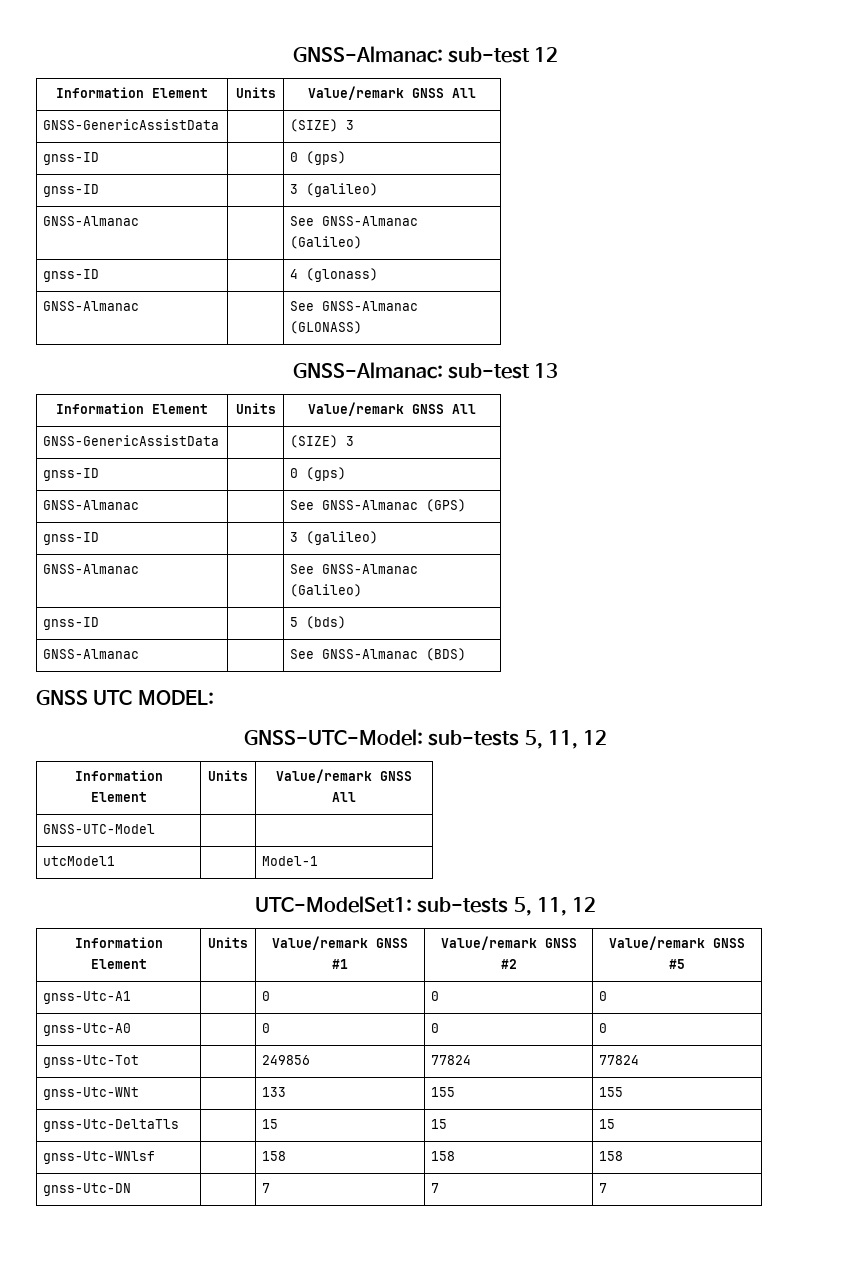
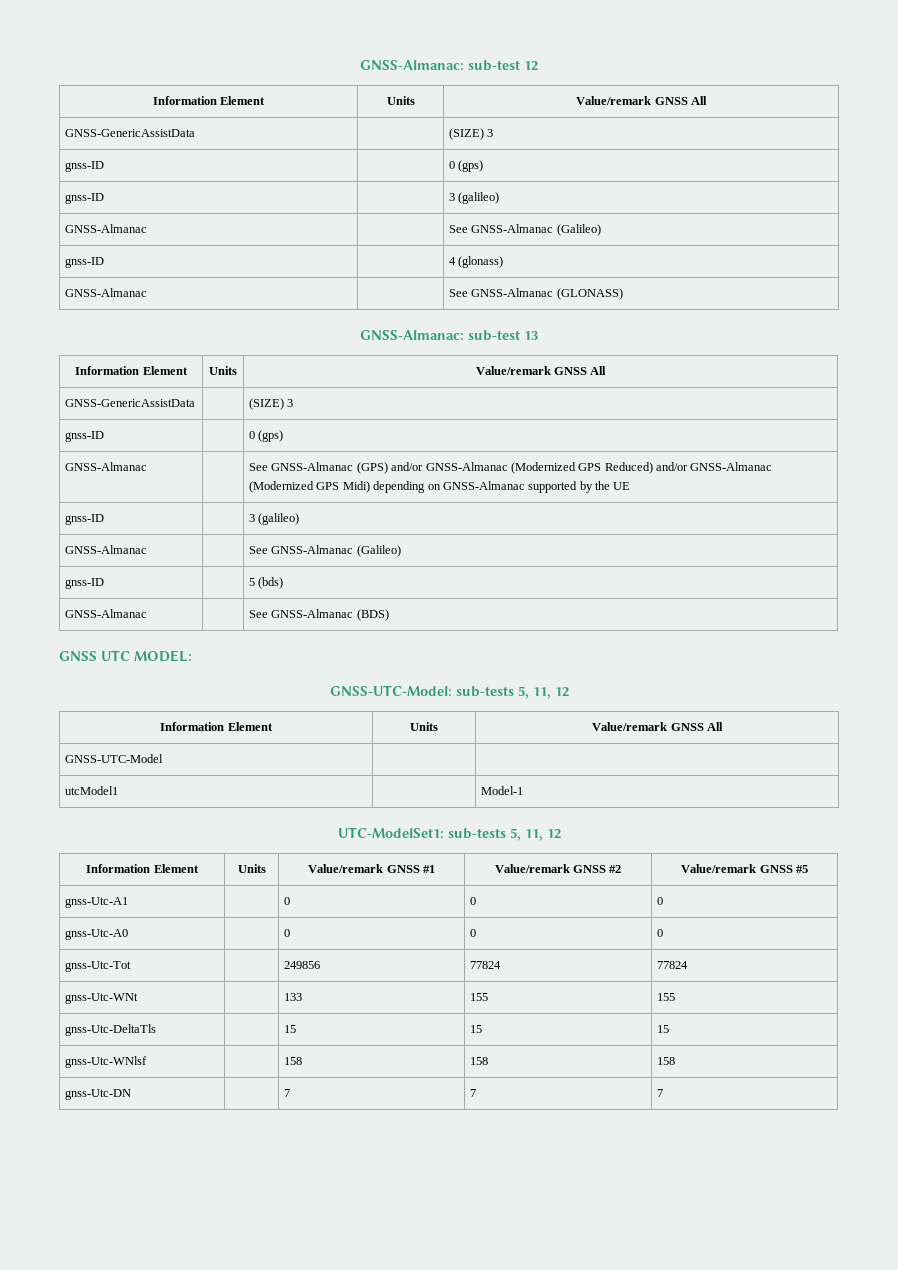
(467, 505) none -> [391,462,773,474] [249,481,631,493] and/or GNSS-Almanac (Modernized GPS Reduced) and/or GNSS-Almanac (Modernized GPS Midi) depending on GNSS-Almanac supported by the UE

